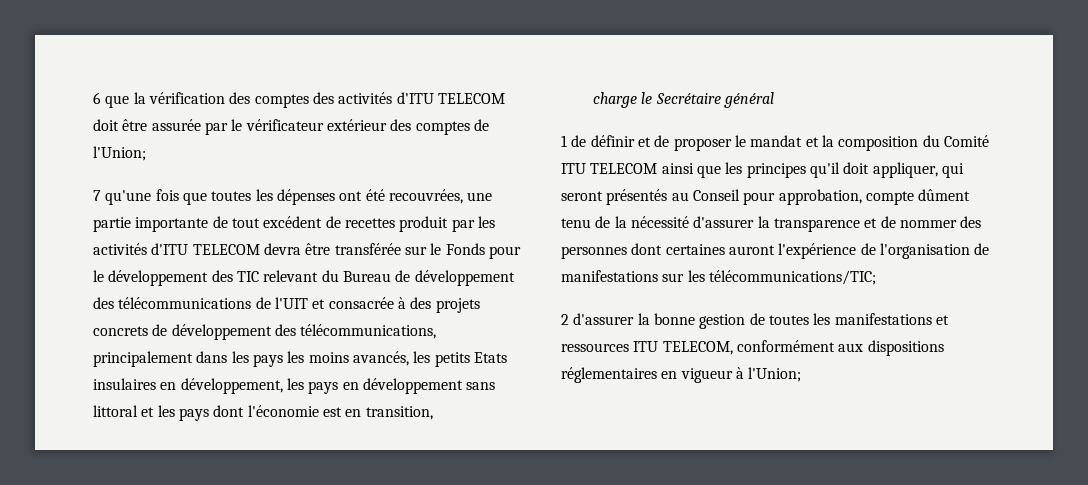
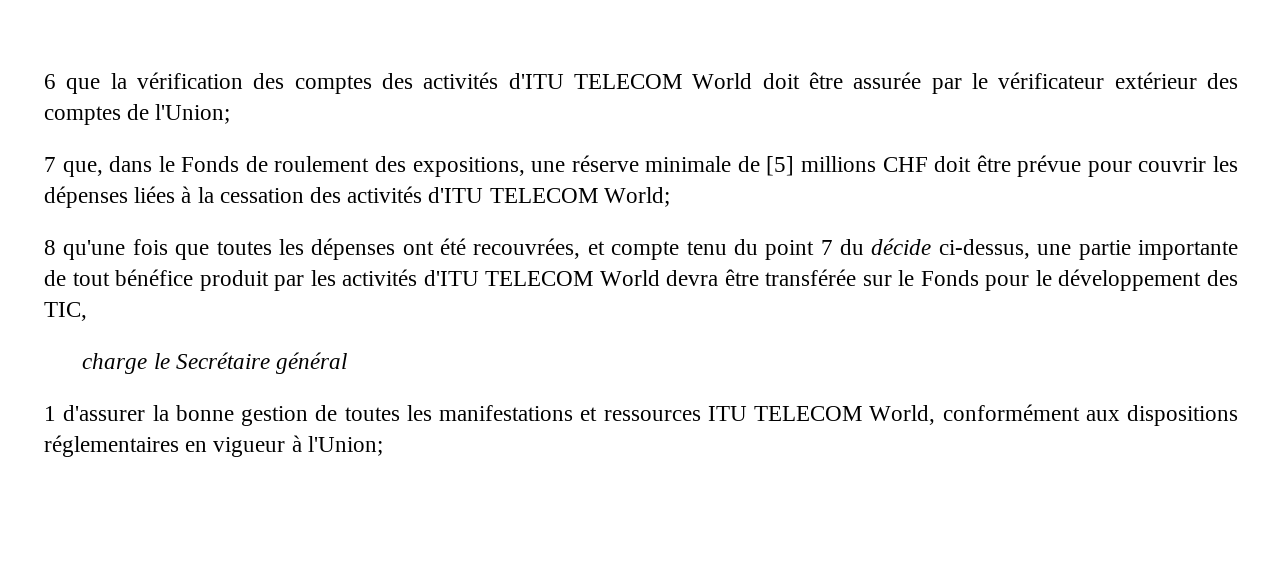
(505, 98) none -> [692,73,753,89] World
(101, 195) none -> [62,155,1239,177] [44,186,670,208] [44,240,56,255] que, dans le Fonds de roulement des expositions, une réserve minimale de [5] millions CHF doit être prévue pour couvrir les dépenses liées à la cessation des activités d'ITU TELECOM World; // 8
(463, 196) none -> [587,238,1030,260] et compte tenu du point 7 du décide ci-dessus,
[263,216,395,228] excédent de recettes -> [115,269,194,286] bénéfice
(260, 249) none -> [599,270,660,286] World
[236,270,515,286] [93,297,480,313] [93,324,437,340] [93,351,507,367] [93,378,496,394] [93,405,433,421] TIC relevant du Bureau de développement des télécommunications de l'UIT et consacrée à des projets concrets de développement des télécommunications, principalement dans les pays les moins avancés, les petits Etats insulaires en développement, les pays en développement sans littoral et les pays dont l'économie est en transition, -> [44,302,87,321] TIC,
[571,135,989,151] [561,162,964,178] [561,189,971,205] [561,216,982,232] [561,243,990,259] [561,270,876,285] [561,314,569,325] de définir et de proposer le mandat et la composition du Comité ITU TELECOM ainsi que les principes qu'il doit appliquer, qui seront présentés au Conseil pour approbation, compte dûment tenu de la nécessité d'assurer la transparence et de nommer des personnes dont certaines auront l'expérience de l'organisation de manifestations sur les télécommunications/TIC; // 2 -> (56, 413) none
[662,341,733,355] TELECOM, -> [754,405,936,425] TELECOM World,

